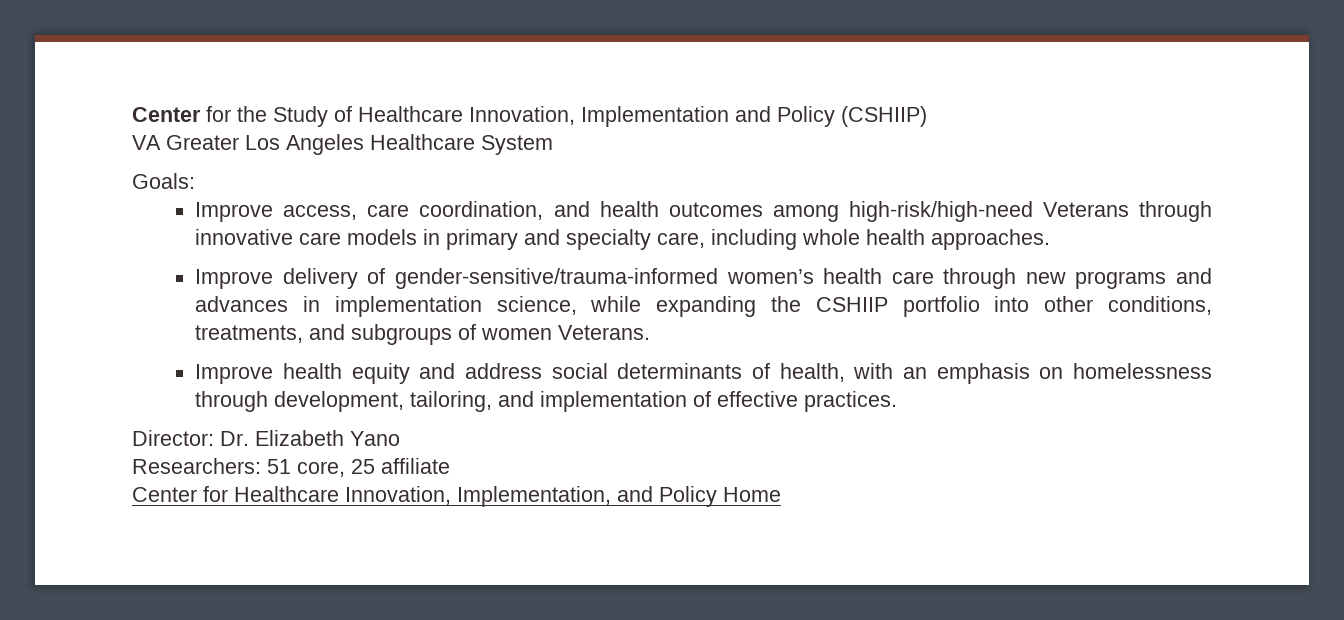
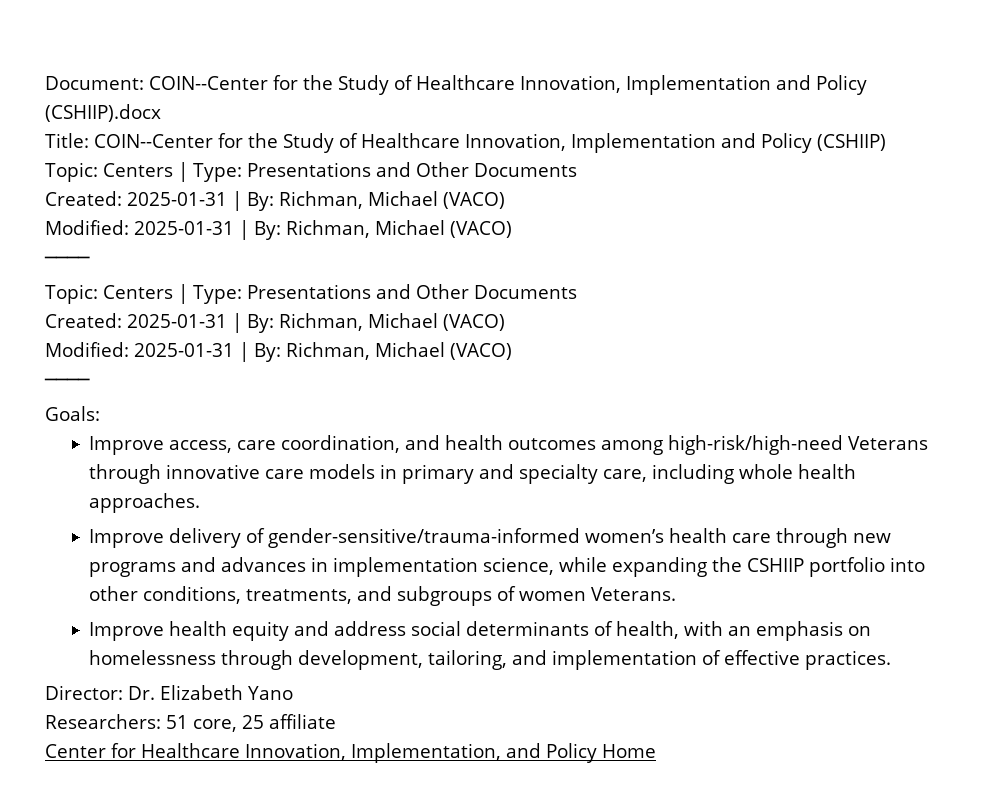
[132,107,201,122] Center -> [45,75,867,95] [45,104,161,122] [45,133,213,148] Document: COIN--Center for the Study of Healthcare Innovation, Implementation and Policy (CSHIIP).docx // Title: COIN--Center
[132,134,553,155] VA Greater Los Angeles Healthcare System -> [45,162,577,182] [45,191,505,211] [45,220,512,240] [44,256,90,264] [45,284,577,304] [45,313,505,333] [45,342,512,362] [44,378,90,386] Topic: Centers | Type: Presentations and Other Documents // Created: 2025-01-31 | By: Richman, Michael (VACO) // Modified: 2025-01-31 | By: Richman, Michael (VACO) // ──── // Topic: Centers | Type: Presentations and Other Documents // Created: 2025-01-31 | By: Richman, Michael (VACO) // Modified: 2025-01-31 | By: Richman, Michael (VACO) // ────

